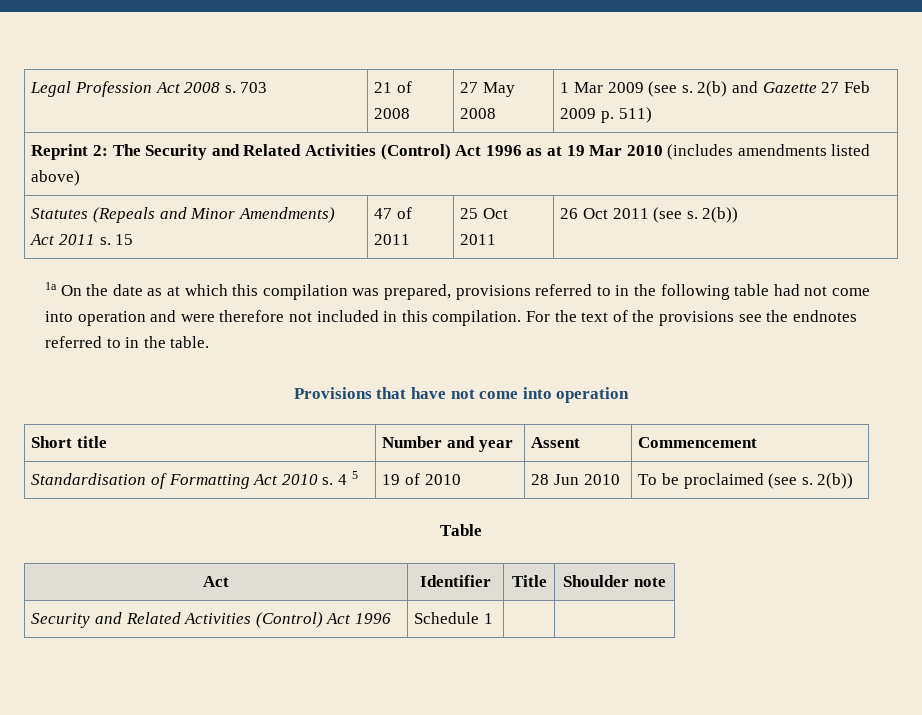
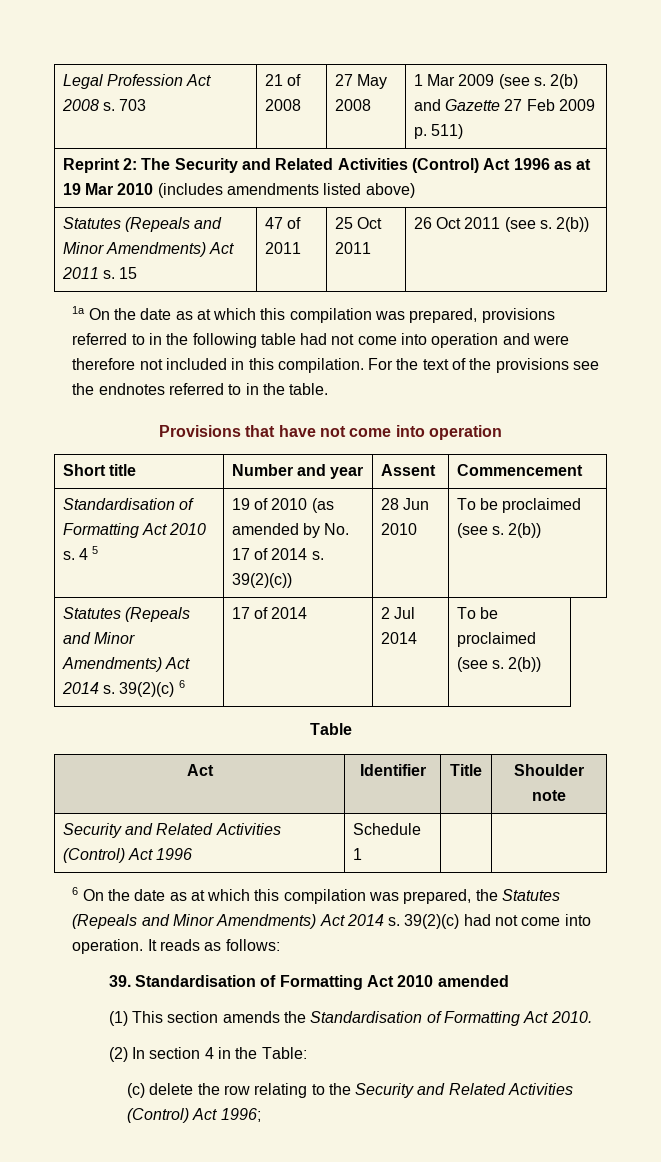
(461, 479) none -> [311,498,334,513] [231,523,350,538] [231,548,324,560] [231,573,292,588] (as amended by No. 17 of 2014 s. 39(2)(c))
(854, 481) none -> [62,607,191,622] [62,632,136,644] [61,657,191,672] [61,680,185,697] [231,607,308,619] [380,607,416,619] [380,632,417,644] [456,607,499,619] [456,632,536,647] [456,657,542,672] // Statutes (Repeals and Minor Amendments) Act 2014 s. 39(2)(c) 6 | 17 of 2014 | 2 Jul 2014 | To be proclaimed (see s. 2(b))
(494, 618) none -> [72,887,561,904] [72,914,591,929] [72,939,280,954] [108,975,509,990] [108,1011,592,1026] [108,1047,307,1062] [126,1083,574,1098] [126,1108,261,1123] // 6 On the date as at which this compilation was prepared, the Statutes (Repeals and Minor Amendments) Act 2014 s. 39(2)(c) had not come into operation. It reads as follows: // 39. Standardisation of Formatting Act 2010 amended // (1) This section amends the Standardisation of Formatting Act 2010. // (2) In section 4 in the Table: // (c) delete the row relating to the Security and Related Activities (Control) Act 1996;

